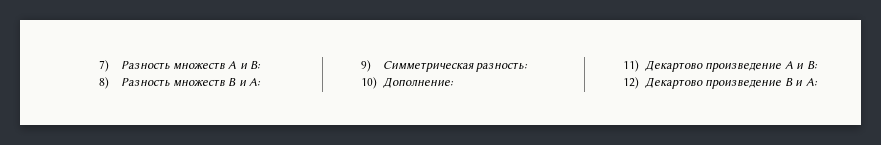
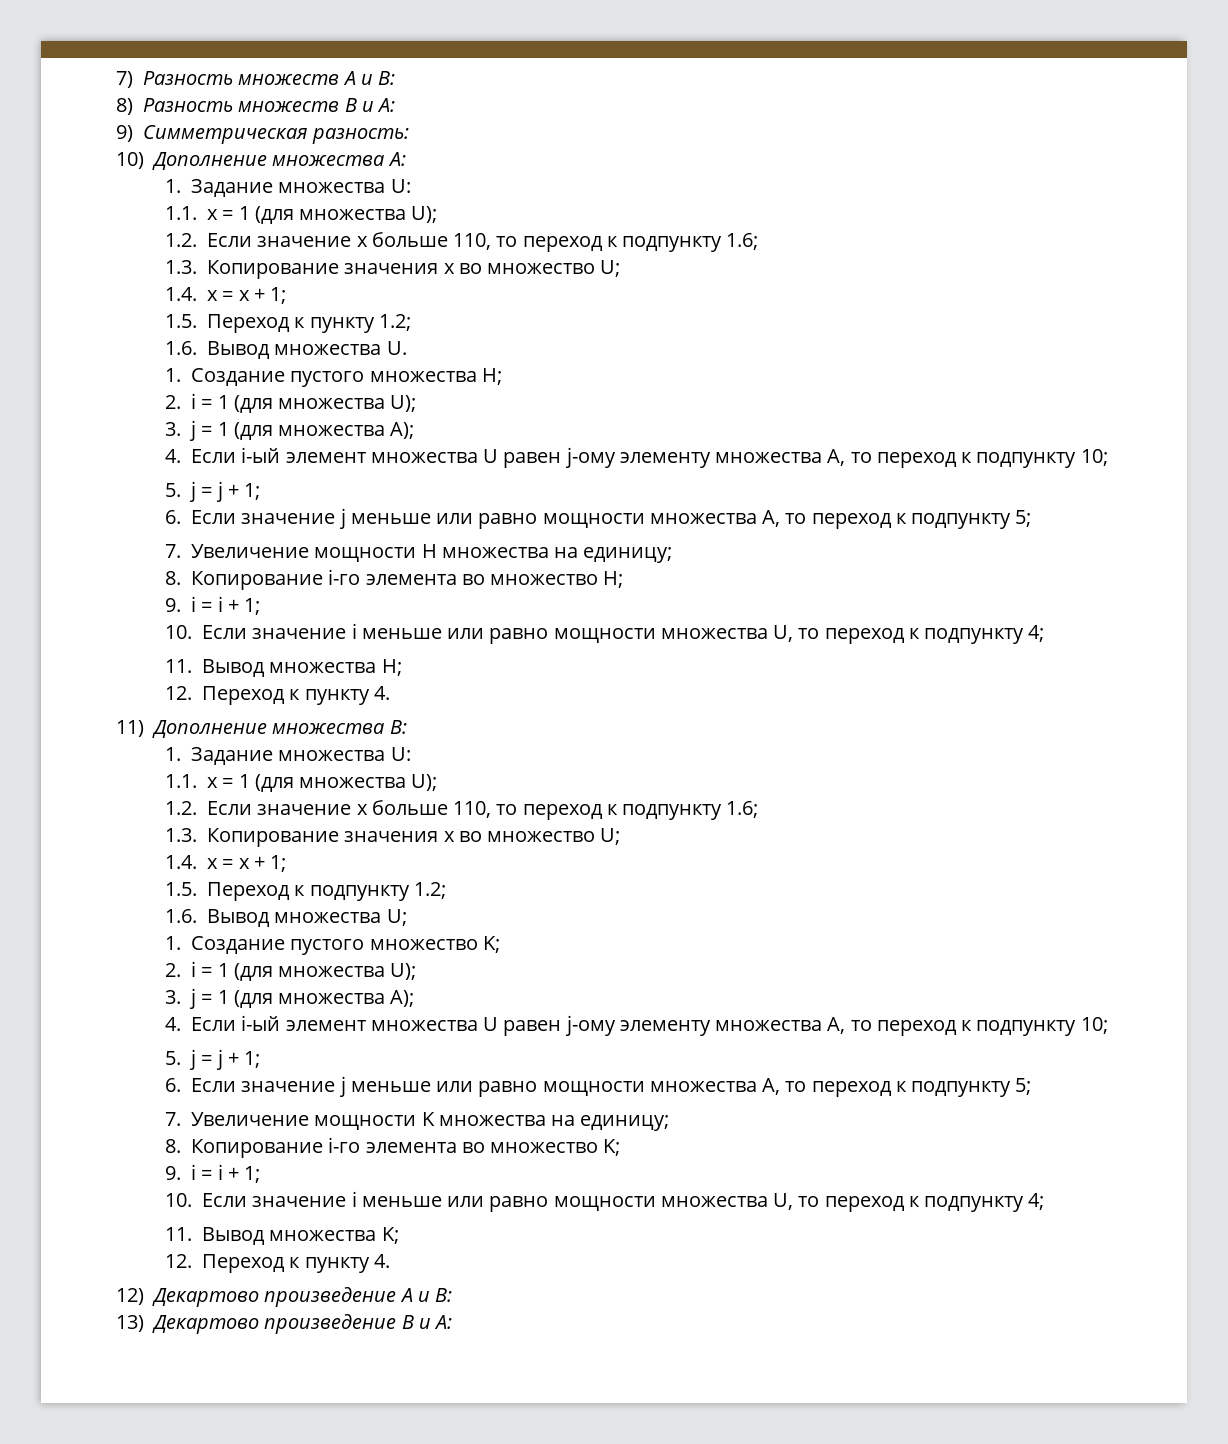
[383,77,455,88] [622,60,639,72] Дополнение: // 11) -> [152,152,406,170] [165,179,411,197] [165,206,438,224] [165,232,759,252] [165,260,621,279] [165,287,287,304] [165,314,411,333] [165,341,407,359] [165,368,502,387] [165,393,417,413] [165,420,415,441] [165,447,1108,468] [165,481,261,502] [165,508,1032,529] [165,544,673,563] [165,569,624,590] [165,596,261,615] [165,623,1045,644] [165,659,402,677] [165,686,390,705] [116,720,407,738] [165,747,411,765] [165,774,438,792] [165,800,759,820] [165,828,621,847] [165,855,287,872] [165,882,446,901] [165,909,407,927] [165,936,500,955] [165,961,417,981] [165,988,415,1009] [165,1015,1108,1036] [165,1049,261,1070] [165,1076,1032,1097] [165,1112,670,1131] [165,1137,621,1158] [165,1164,261,1183] [165,1191,1045,1212] [165,1227,399,1245] [165,1254,390,1273] [116,1288,145,1305] Дополнение множества A: // 1. Задание множества U: // 1.1. x = 1 (для множества U); // 1.2. Если значение x больше 110, то переход к подпункту 1.6; // 1.3. Копирование значения x во множество U; // 1.4. x = x + 1; // 1.5. Переход к пункту 1.2; // 1.6. Вывод множества U. // 1. Создание пустого множества H; // 2. i = 1 (для множества U); // 3. j = 1 (для множества A); // 4. Если i-ый элемент множества U равен j-ому элементу множества A, то переход к подпункту 10; // 5. j = j + 1; // 6. Если значение j меньше или равно мощности множества A, то переход к подпункту 5; // 7. Увеличение мощности H множества на единицу; // 8. Копирование i-го элемента во множество H; // 9. i = i + 1; // 10. Если значение i меньше или равно мощности множества U, то переход к подпункту 4; // 11. Вывод множества H; // 12. Переход к пункту 4. // 11) Дополнение множества B: // 1. Задание множества U: // 1.1. x = 1 (для множества U); // 1.2. Если значение x больше 110, то переход к подпункту 1.6; // 1.3. Копирование значения x во множество U; // 1.4. x = x + 1; // 1.5. Переход к подпункту 1.2; // 1.6. Вывод множества U; // 1. Создание пустого множество K; // 2. i = 1 (для множества U); // 3. j = 1 (для множества A); // 4. Если i-ый элемент множества U равен j-ому элементу множества A, то переход к подпункту 10; // 5. j = j + 1; // 6. Если значение j меньше или равно мощности множества A, то переход к подпункту 5; // 7. Увеличение мощности K множества на единицу; // 8. Копирование i-го элемента во множество K; // 9. i = i + 1; // 10. Если значение i меньше или равно мощности множества U, то переход к подпункту 4; // 11. Вывод множества K; // 12. Переход к пункту 4. // 12)
[622,77,639,89] 12) -> [116,1315,145,1332] 13)

